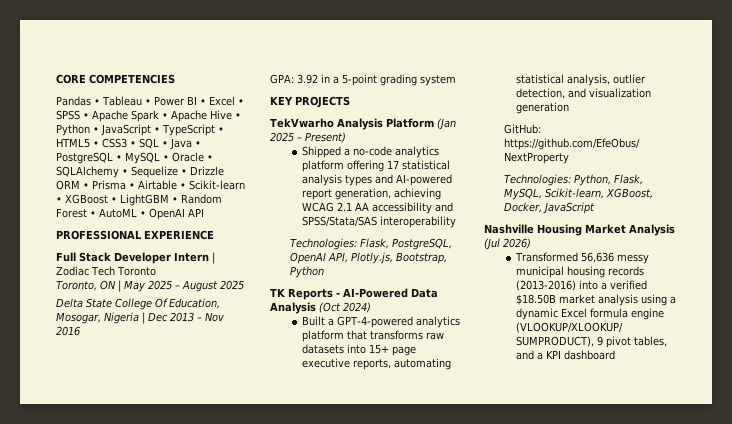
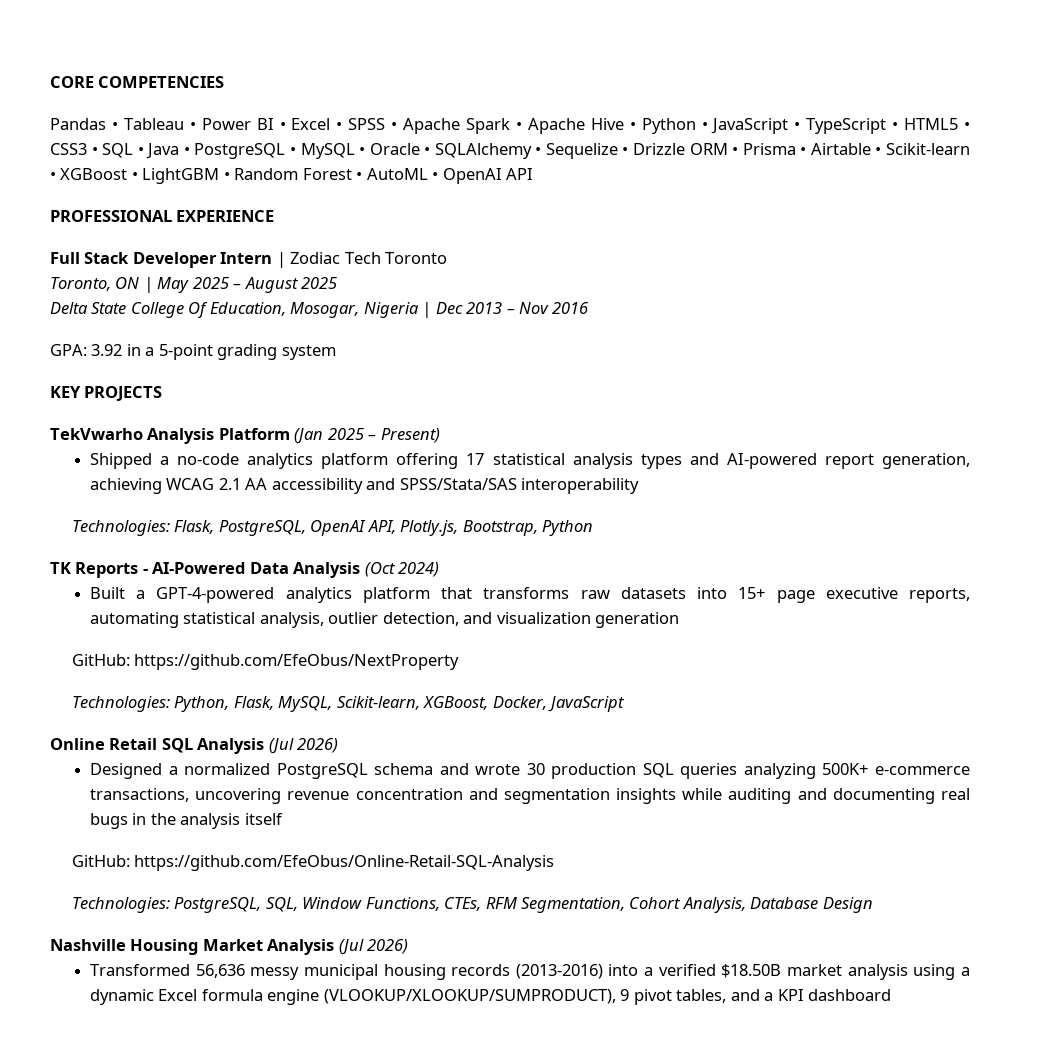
(595, 208) none -> [50,738,339,754] [89,763,970,779] [89,788,970,804] [89,813,283,829] [71,855,555,871] [71,897,873,913] // Online Retail SQL Analysis (Jul 2026) // Designed a normalized PostgreSQL schema and wrote 30 production SQL queries analyzing 500K+ e-commerce transactions, uncovering revenue concentration and segmentation insights while auditing and documenting real bugs in the analysis itself // GitHub: https://github.com/EfeObus/Online-Retail-SQL-Analysis // Technologies: PostgreSQL, SQL, Window Functions, CTEs, RFM Segmentation, Cohort Analysis, Database Design

